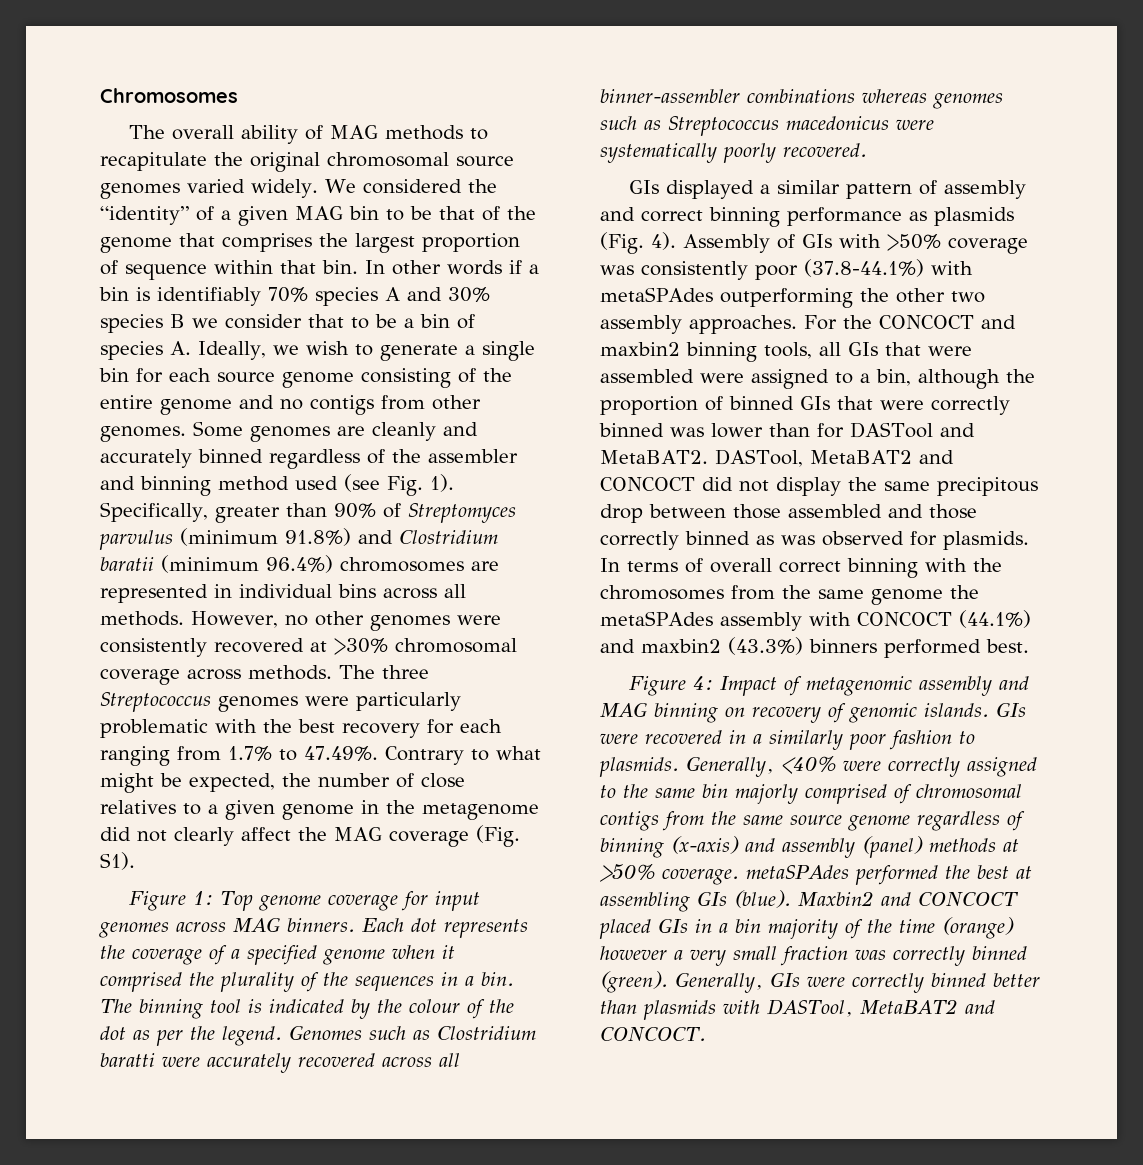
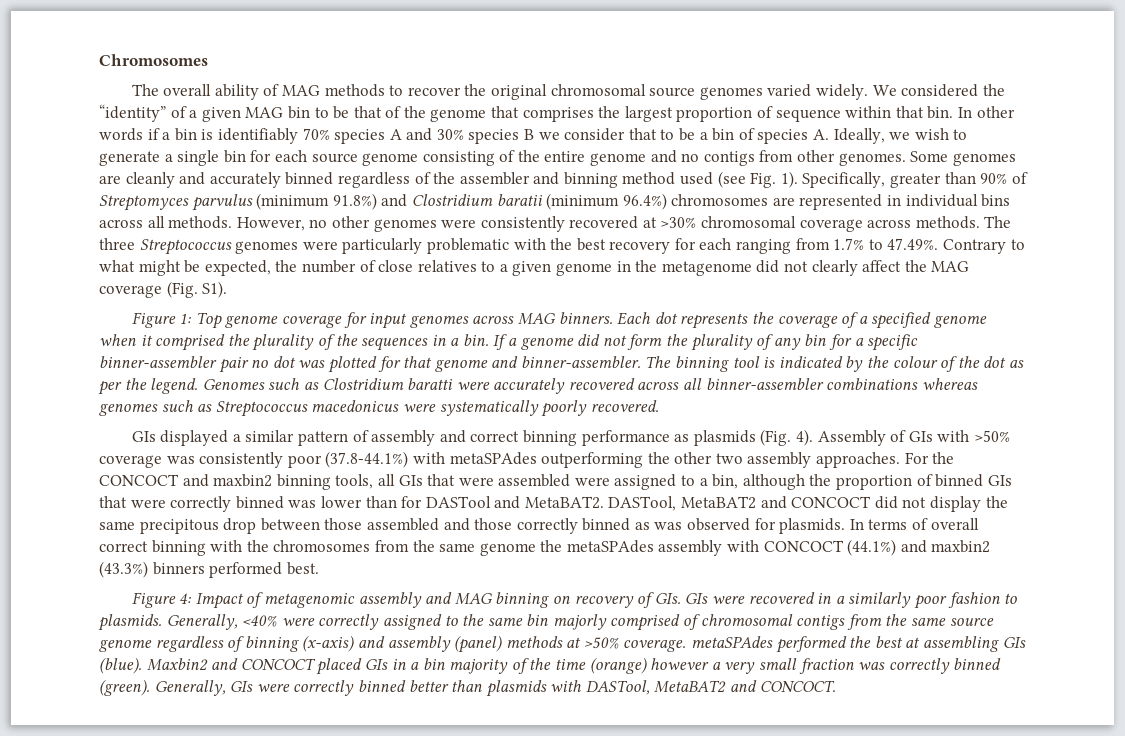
[100,152,207,171] recapitulate -> [407,87,461,96] recover
(514, 979) none -> [493,334,919,351] [99,356,641,373] If a genome did not form the plurality of any bin for a specific binner-assembler pair no dot was plotted for that genome and binner-assembler.
[849,703,989,723] genomic islands. -> [654,593,681,604] GIs.

